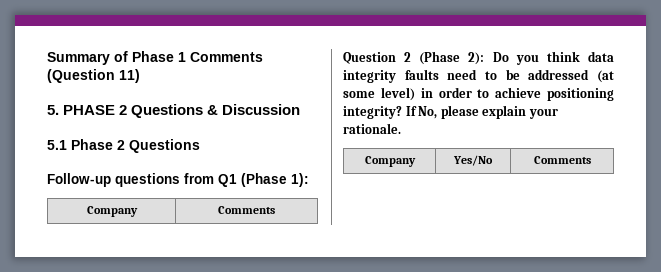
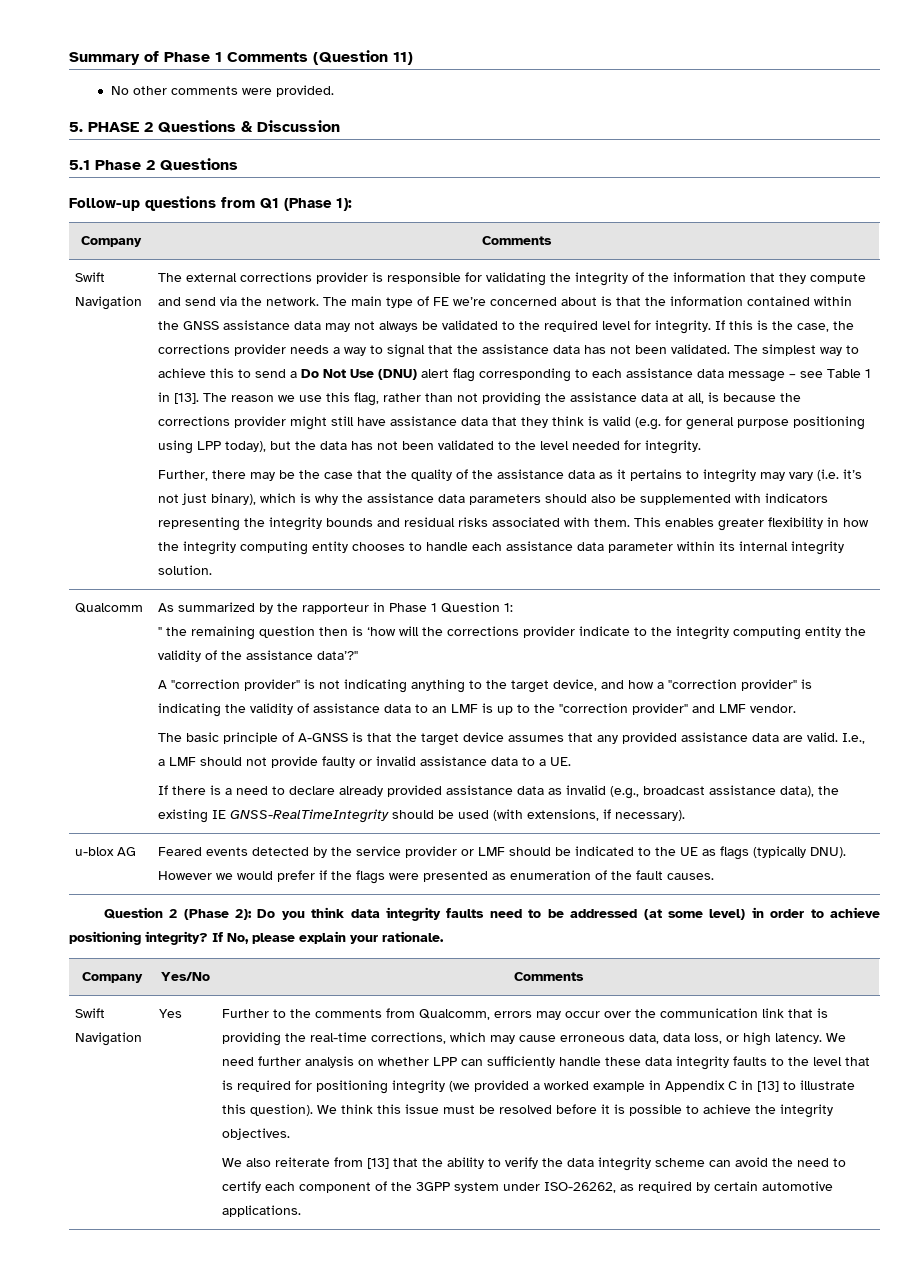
(140, 76) none -> [110,85,334,97] // No other comments were provided.
(275, 210) none -> [75,272,106,282] [75,296,143,310] [158,272,867,286] [158,296,853,308] [158,320,855,334] [158,344,860,358] [158,368,872,382] [158,392,802,406] [158,416,866,430] [158,440,702,454] [158,469,863,483] [158,493,829,505] [158,517,870,531] [158,541,845,555] [158,565,213,575] [75,603,144,613] [158,602,514,614] [158,626,867,640] [158,650,359,662] [158,679,813,693] [158,703,797,717] [158,732,866,746] [158,756,572,768] [158,785,840,799] [158,809,686,823] [75,847,137,856] [158,846,847,860] [158,870,715,884] // Swift Navigation | The external corrections provider is responsible for validating the integrity of the information that they compute and send via the network. The main type of FE we’re concerned about is that the information contained within the GNSS assistance data may not always be validated to the required level for integrity. If this is the case, the corrections provider needs a way to signal that the assistance data has not been validated. The simplest way to achieve this to send a Do Not Use (DNU) alert flag corresponding to each assistance data message – see Table 1 in [13]. The reason we use this flag, rather than not providing the assistance data at all, is because the corrections provider might still have assistance data that they think is valid (e.g. for general purpose positioning using LPP today), but the data has not been validated to the level needed for integrity. // Further, there may be the case that the quality of the assistance data as it pertains to integrity may vary (i.e. it’s not just binary), which is why the assistance data parameters should also be supplemented with indicators representing the integrity bounds and residual risks associated with them. This enables greater flexibility in how the integrity computing entity chooses to handle each assistance data parameter within its internal integrity solution. // Qualcomm | As summarized by the rapporteur in Phase 1 Question 1: // " the remaining question then is ‘how will the corrections provider indicate to the integrity computing entity the validity of the assistance data’?" // A "correction provider" is not indicating anything to the target device, and how a "correction provider" is indicating the validity of assistance data to an LMF is up to the "correction provider" and LMF vendor. // The basic principle of A-GNSS is that the target device assumes that any provided assistance data are valid. I.e., a LMF should not provide faulty or invalid assistance data to a UE. // If there is a need to declare already provided assistance data as invalid (e.g., broadcast assistance data), the existing IE GNSS-RealTimeIntegrity should be used (with extensions, if necessary). // u-blox AG | Feared events detected by the service provider or LMF should be indicated to the UE as flags (typically DNU). However we would prefer if the flags were presented as enumeration of the fault causes.
(591, 160) none -> [75,1008,106,1018] [75,1032,143,1046] [159,1009,183,1018] [222,1008,829,1020] [222,1032,847,1046] [222,1056,871,1070] [222,1080,856,1094] [222,1104,834,1118] [222,1128,291,1140] [222,1157,847,1171] [222,1181,834,1193] [222,1205,302,1217] // Swift Navigation | Yes | Further to the comments from Qualcomm, errors may occur over the communication link that is providing the real-time corrections, which may cause erroneous data, data loss, or high latency. We need further analysis on whether LPP can sufficiently handle these data integrity faults to the level that is required for positioning integrity (we provided a worked example in Appendix C in [13] to illustrate this question). We think this issue must be resolved before it is possible to achieve the integrity objectives. // We also reiterate from [13] that the ability to verify the data integrity scheme can avoid the need to certify each component of the 3GPP system under ISO-26262, as required by certain automotive applications.

